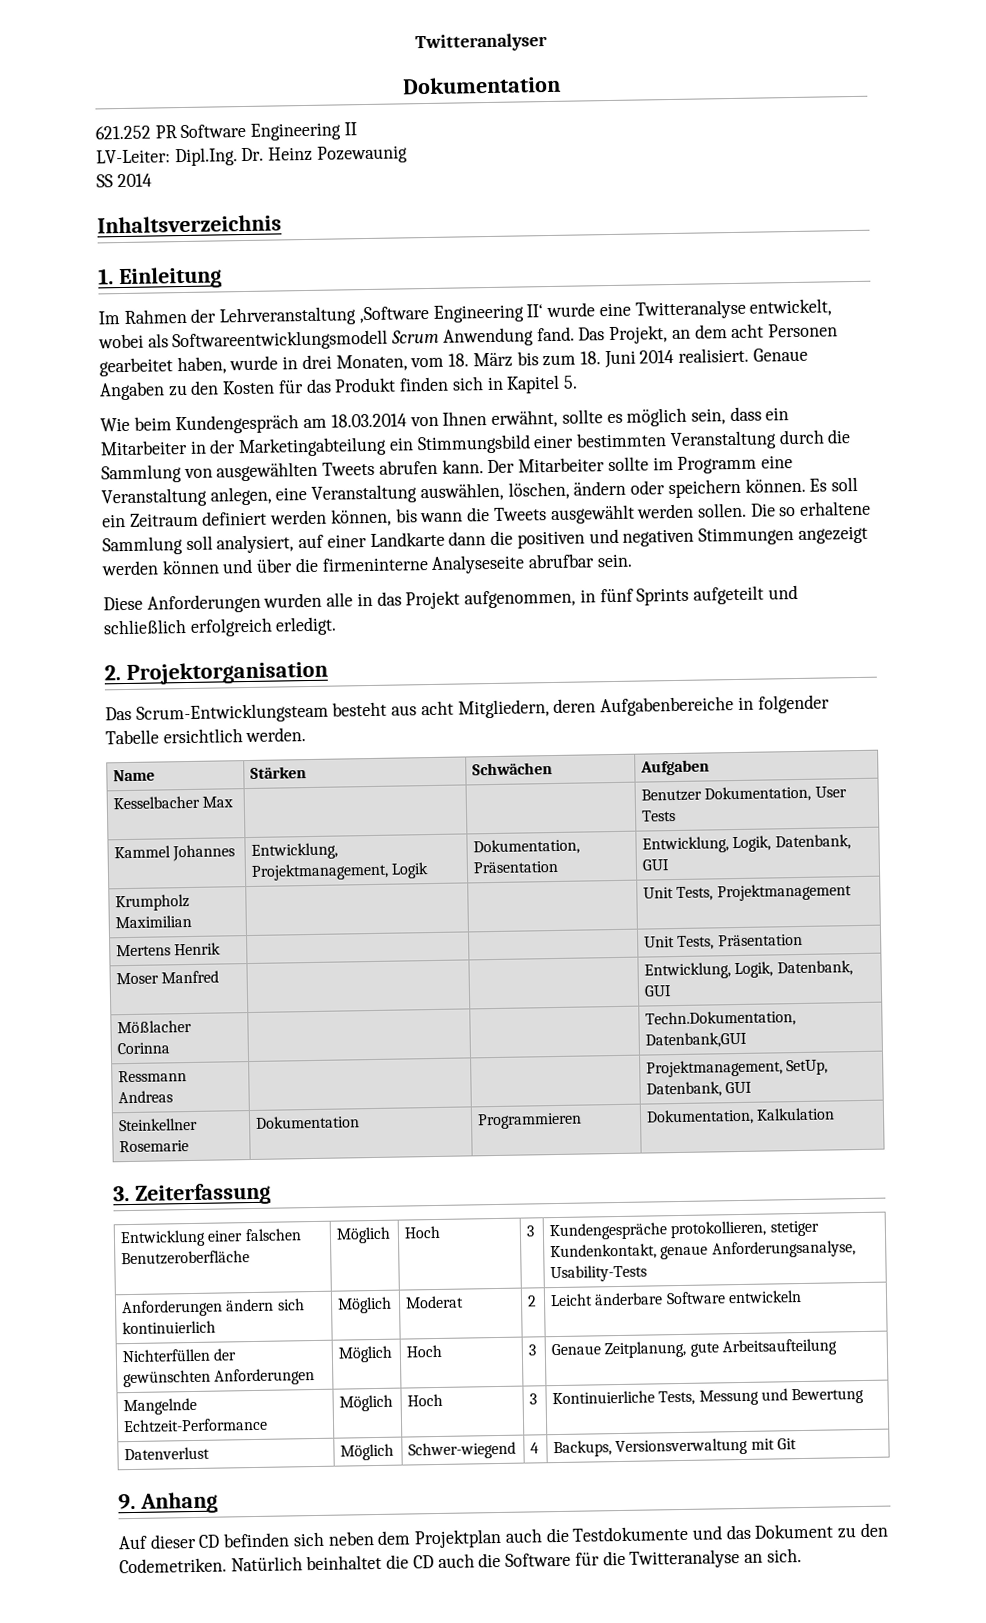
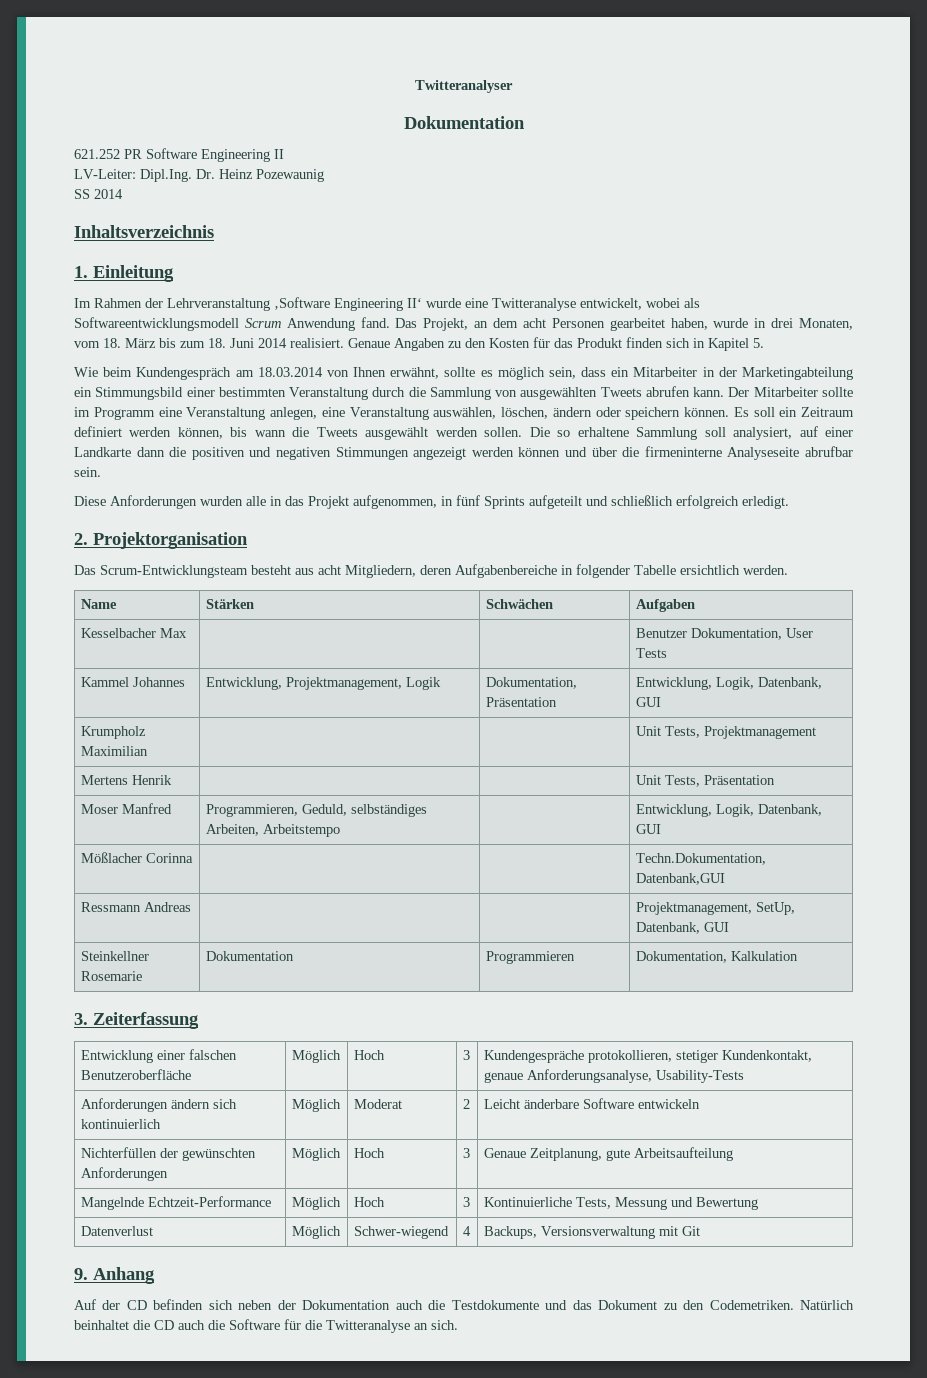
(220, 977) none -> [205,804,427,817] [205,824,340,837] Programmieren, Geduld, selbständiges Arbeiten, Arbeitstempo
[149,1533,197,1549] dieser -> [102,1300,121,1310] der
[377,1528,503,1549] dem Projektplan -> [277,1300,391,1310] der Dokumentation

